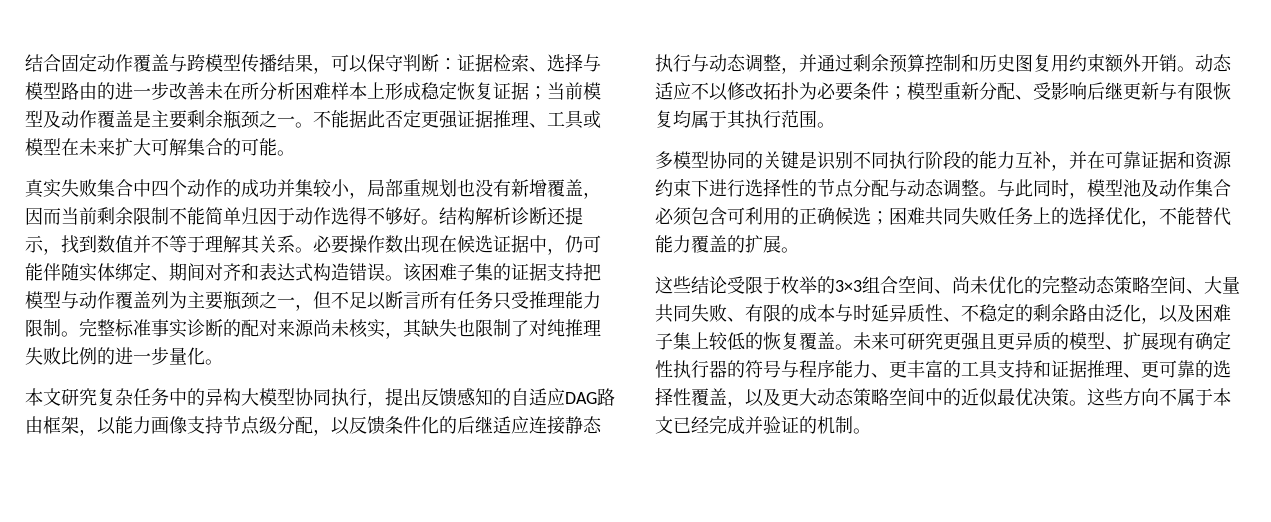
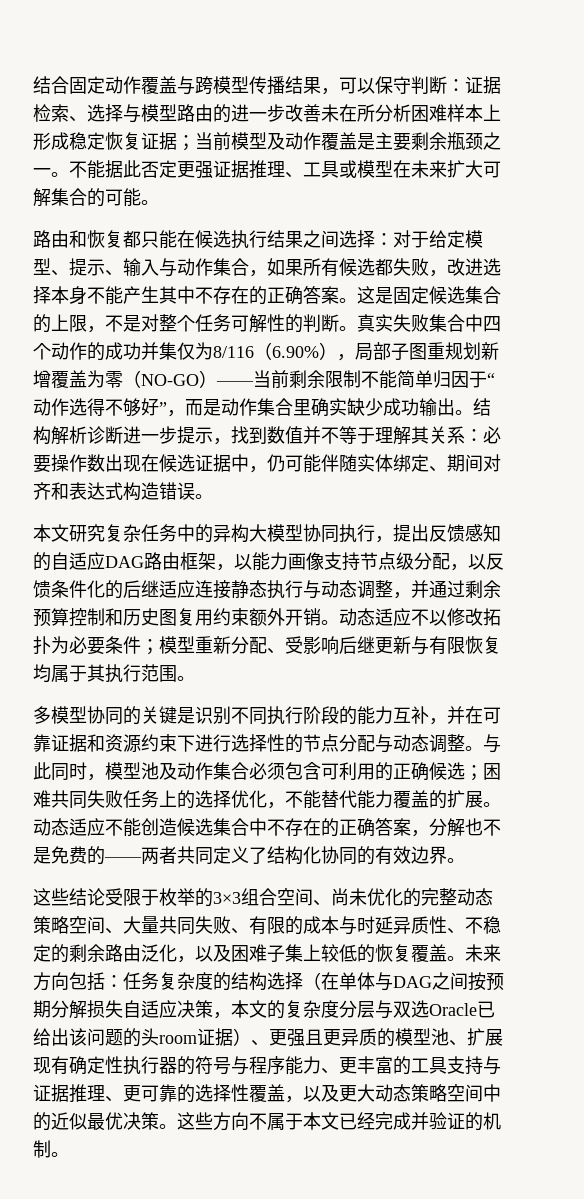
(295, 153) none -> [33,230,483,249] [33,258,501,277] [33,286,501,305] [33,314,357,333] 路由和恢复都只能在候选执行结果之间选择：对于给定模型、提示、输入与动作集合，如果所有候选都失败，改进选择本身不能产生其中不存在的正确答案。这是固定候选集合的上限，不是对整个任务可解性的判断。
[313,179,601,199] [25,207,61,225] 较小，局部重规划也没有新增覆盖，因而 -> [177,342,499,361] [33,370,254,388] 仅为8/116（6.90%），局部子图重规划新增覆盖为零（NO-GO）——
(295, 216) none -> [487,373,495,386] “
(421, 216) none -> [159,398,455,417] ”，而是动作集合里确实缺少成功输出
[547,207,566,225] 还 -> [123,426,177,444] 进一步
[295,247,313,253] 。 -> [465,429,483,442] ：
[403,263,601,282] [25,291,601,311] [25,318,601,339] [25,347,223,365] 该困难子集的证据支持把模型与动作覆盖列为主要瓶颈之一，但不足以断言所有任务只受推理能力限制。完整标准事实诊断的配对来源尚未核实，其缺失也限制了对纯推理失败比例的进一步量化。 -> (213, 496) none
(799, 250) none -> [33,818,501,837] [33,846,465,865] 动态适应不能创造候选集合中不存在的正确答案，分解也不是免费的——两者共同定义了结构化协同的有效边界。
[889,332,943,350] 可研究 -> [33,972,504,991] [33,1000,495,1019] [33,1028,269,1047] 方向包括：任务复杂度的结构选择（在单体与DAG之间按预期分解损失自适应决策，本文的复杂度分层与双选Oracle已给出该问题的头room证据）、
(1105, 340) none -> [431,1028,449,1046] 池
[1033,360,1051,378] 和 -> [483,1056,501,1075] 与

